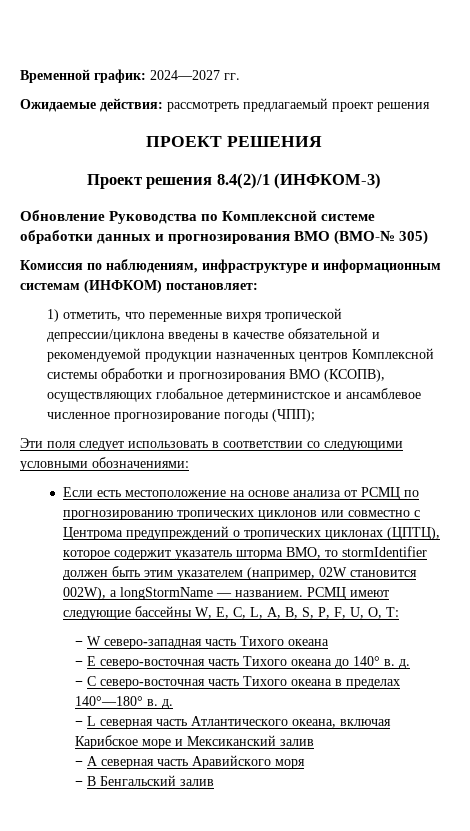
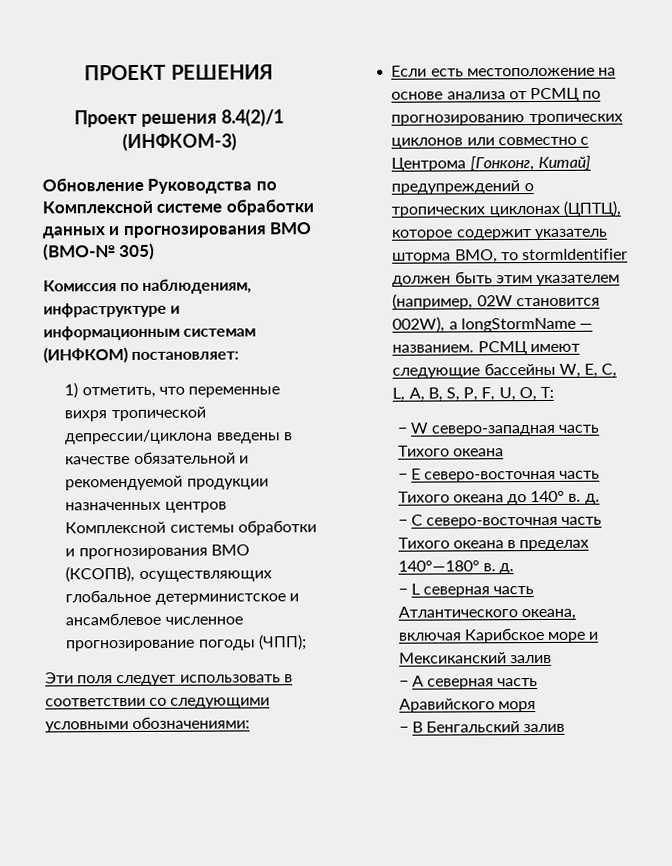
[20,69,240,83] [20,98,430,112] Временной график: 2024—2027 гг. // Ожидаемые действия: рассмотреть предлагаемый проект решения // -> (84, 72) none
(123, 533) none -> [469,155,591,172] [Гонконг, Китай]

